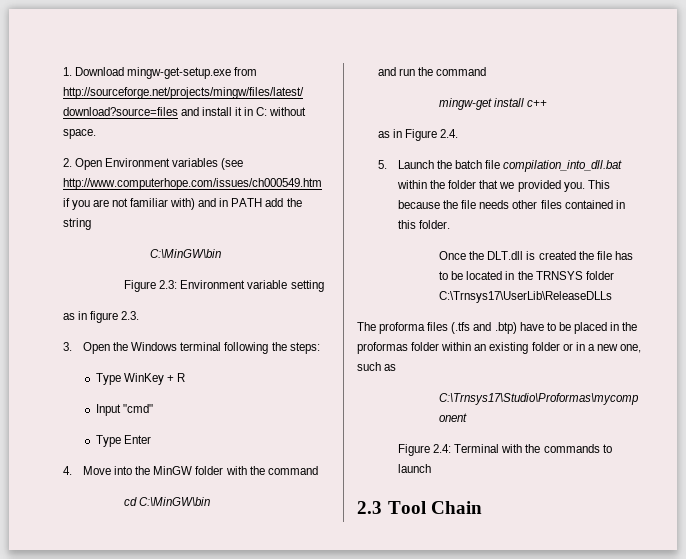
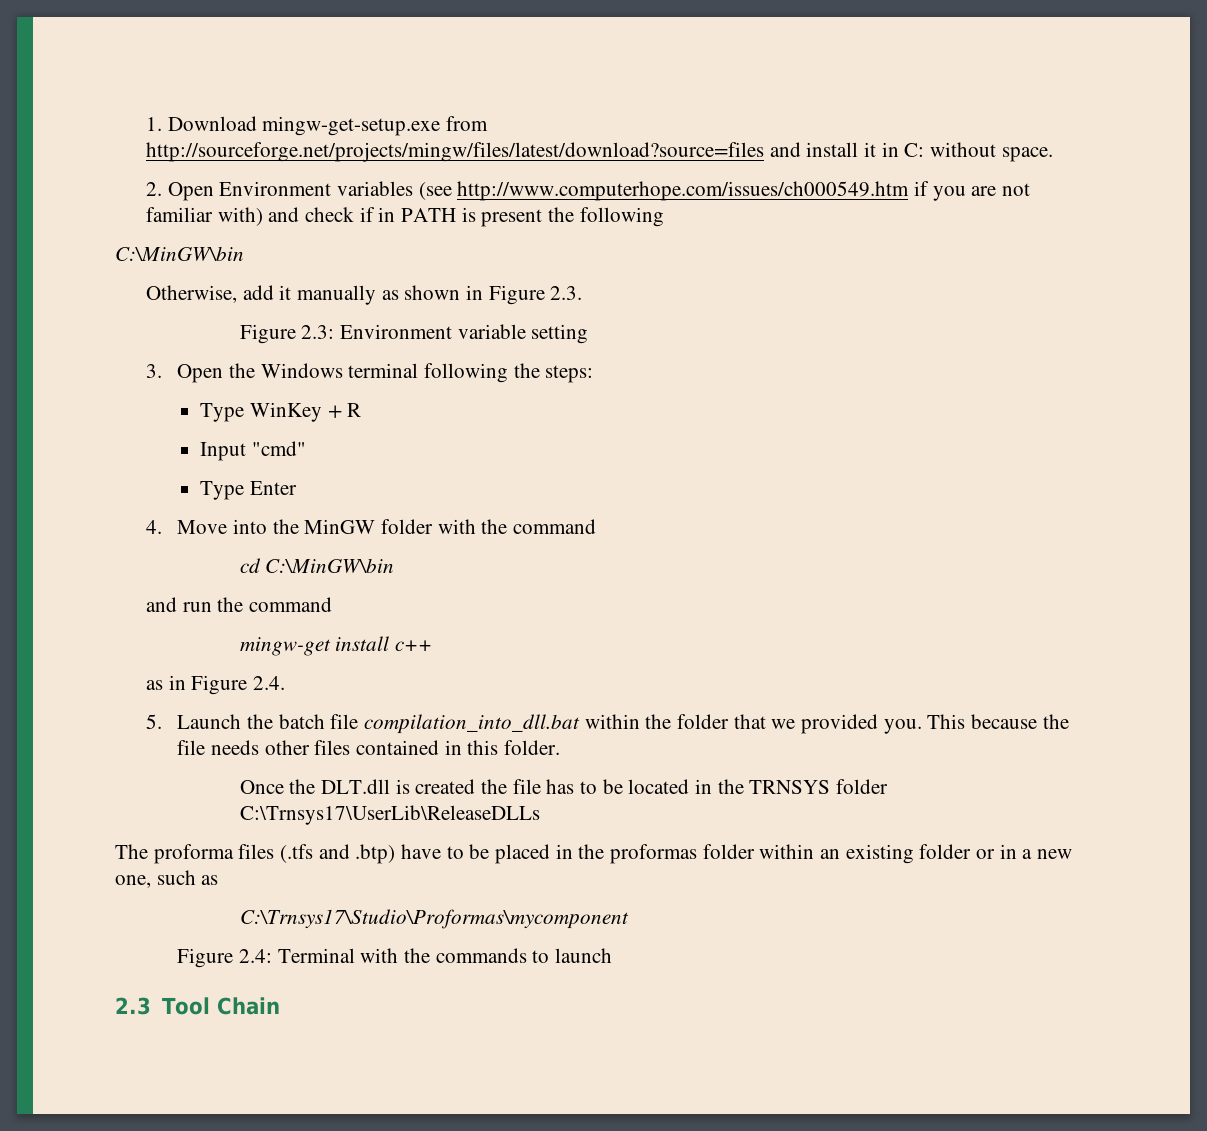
[219,198,302,207] [62,218,91,230] [150,249,221,258] in PATH add the string // C:\MinGW\bin -> [305,207,664,227] [115,246,244,261] [146,285,583,305] check if in PATH is present the following // C:\MinGW\bin // Otherwise, add it manually as shown in Figure 2.3.
[62,311,139,323] // as in figure 2.3. -> (589, 334) none

